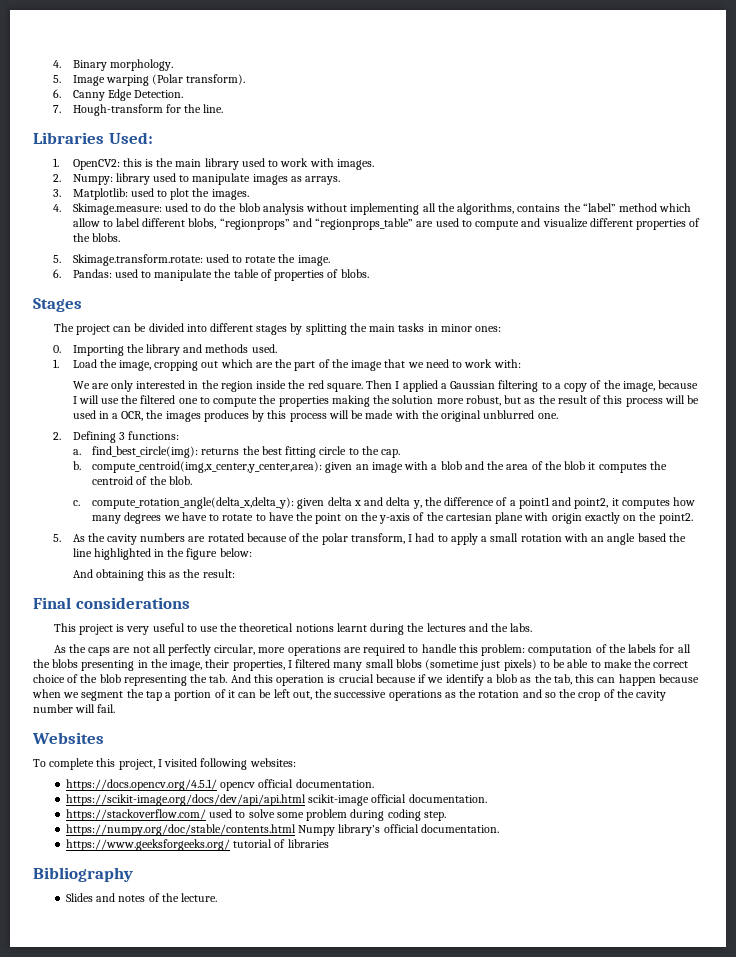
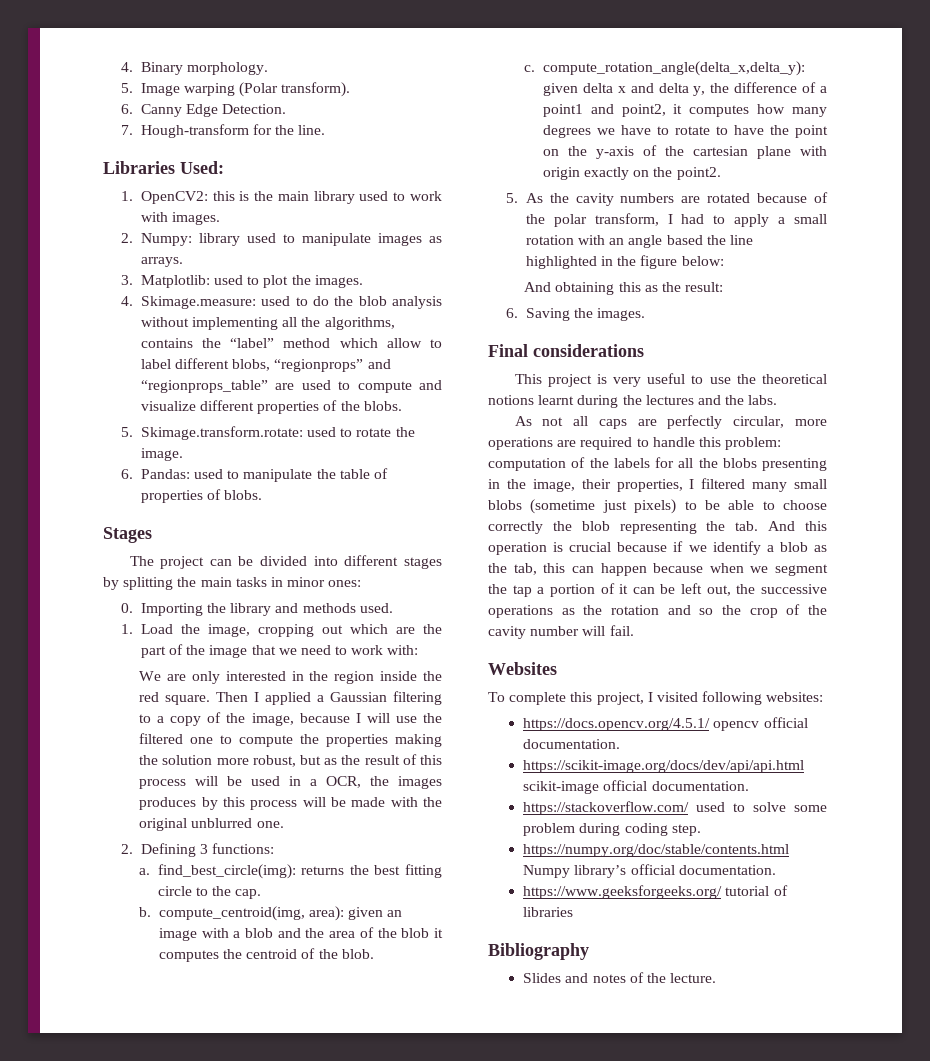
[92,461,323,473] compute_centroid(img,x_center,y_center,area): -> [158,906,345,921] compute_centroid(img, area):
(235, 573) none -> [506,308,646,321] // 6. Saving the images.
[68,644,166,656] the caps are not all -> [542,416,657,429] not all caps are
[603,659,689,668] [33,674,79,683] make the correct choice of -> [783,500,827,510] [488,521,543,534] choose correctly

